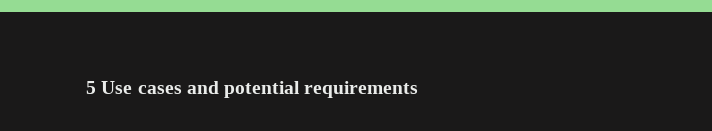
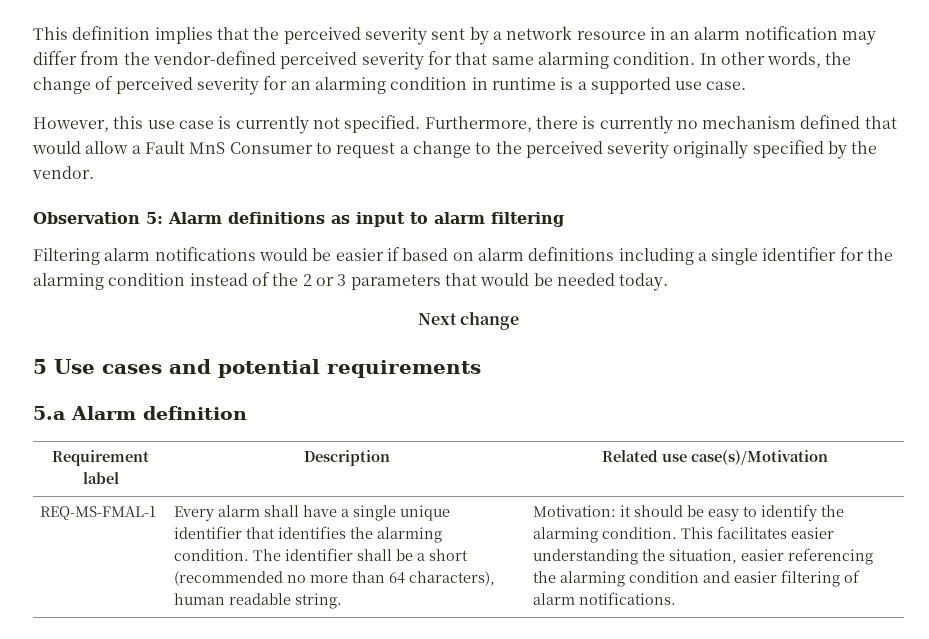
(86, 87) none -> [33,26,877,45] [33,51,852,70] [33,76,747,95] [33,115,897,134] [32,140,878,159] [32,166,94,179] [33,212,564,227] [33,247,894,265] [33,272,669,291] [417,311,520,330] This definition implies that the perceived severity sent by a network resource in an alarm notification may differ from the vendor-defined perceived severity for that same alarming condition. In other words, the change of perceived severity for an alarming condition in runtime is a supported use case. // However, this use case is currently not specified. Furthermore, there is currently no mechanism defined that would allow a Fault MnS Consumer to request a change to the perceived severity originally specified by the vendor. // Observation 5: Alarm definitions as input to alarm filtering // Filtering alarm notifications would be easier if based on alarm definitions including a single identifier for the alarming condition instead of the 2 or 3 parameters that would be needed today. // Next change //
(419, 89) none -> [33,406,247,420] [52,450,149,466] [82,472,119,484] [304,450,390,466] [602,450,828,465] [40,506,157,520] [174,505,451,521] [174,526,443,543] [174,548,469,561] [174,571,496,586] [174,593,343,609] [533,504,845,521] [533,526,835,543] [533,548,874,565] [533,570,861,587] [533,592,677,605] // 5.a Alarm definition // Requirement label | Description | Related use case(s)/Motivation // REQ-MS-FMAL-1 | Every alarm shall have a single unique identifier that identifies the alarming condition. The identifier shall be a short (recommended no more than 64 characters), human readable string. | Motivation: it should be easy to identify the alarming condition. This facilitates easier understanding the situation, easier referencing the alarming condition and easier filtering of alarm notifications.

